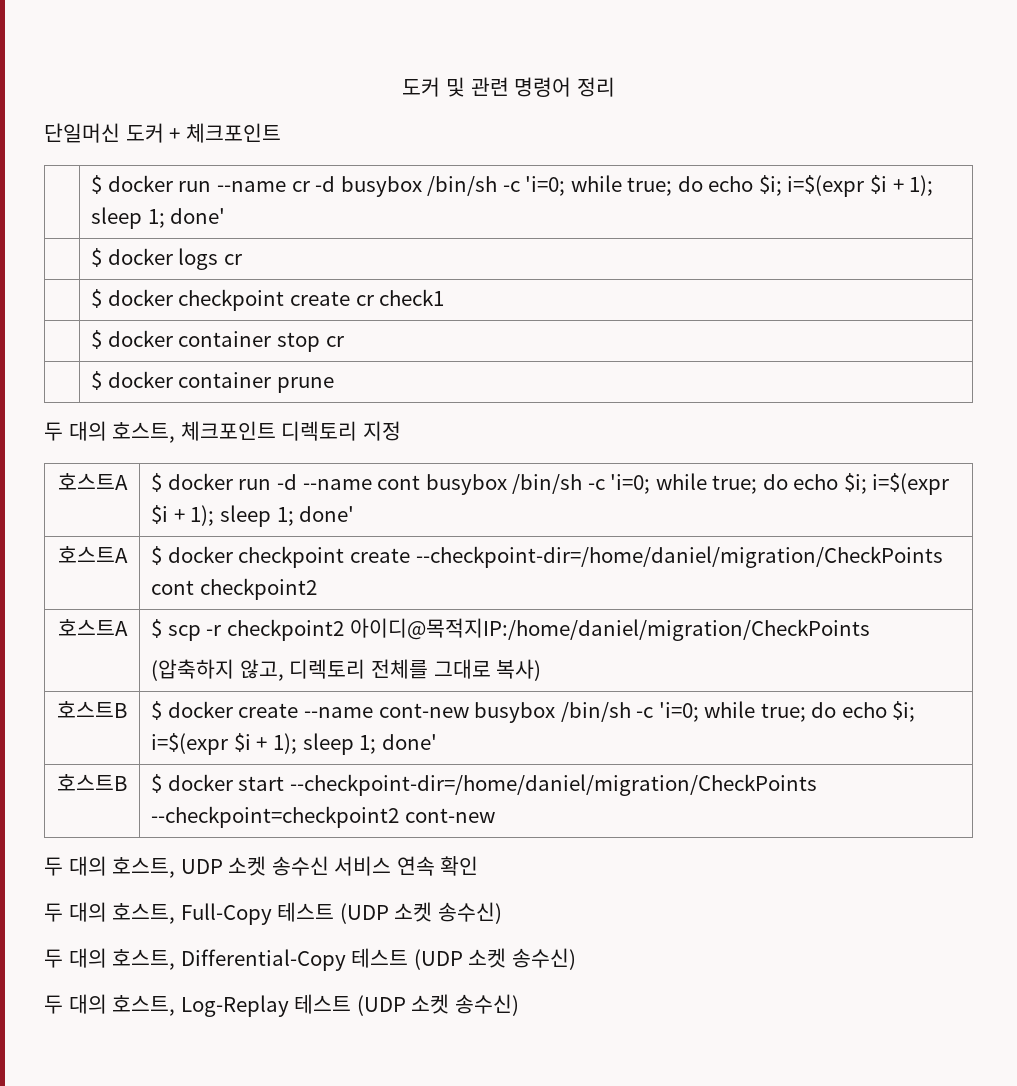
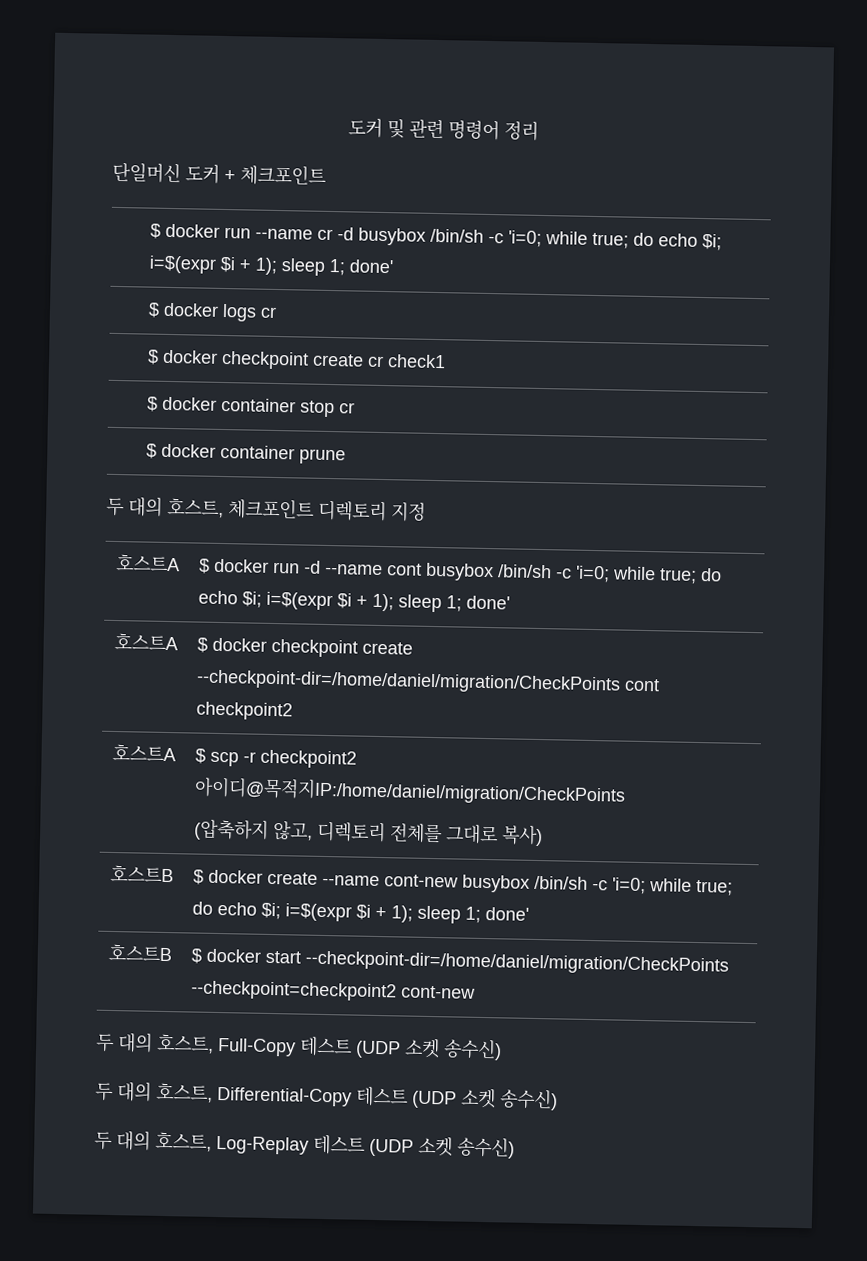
[44,856,479,878] // 두 대의 호스트, UDP 소켓 송수신 서비스 연속 확인 -> (477, 992) none

